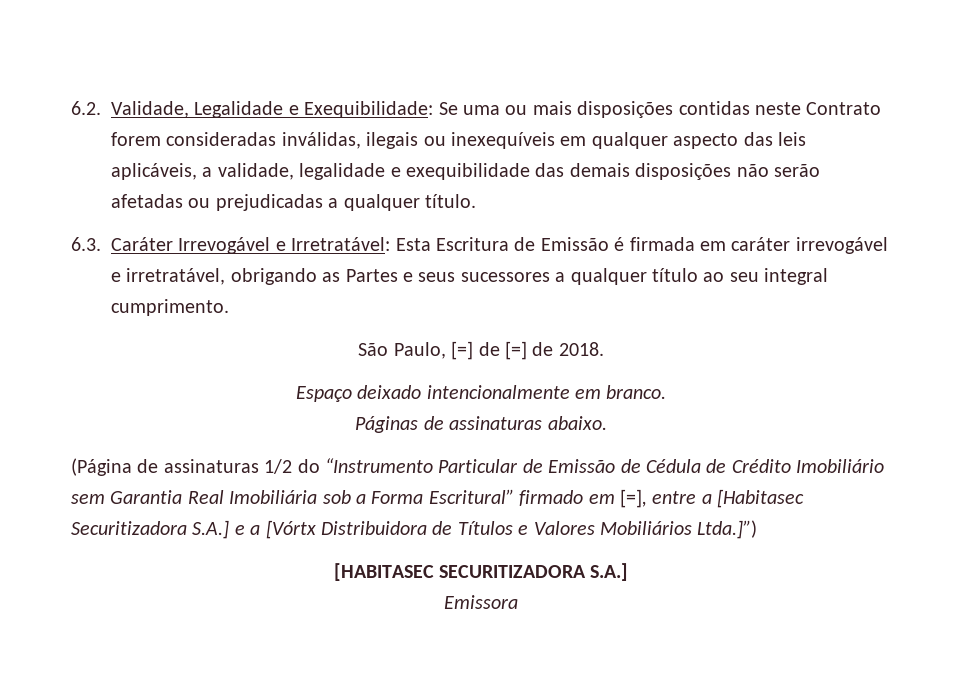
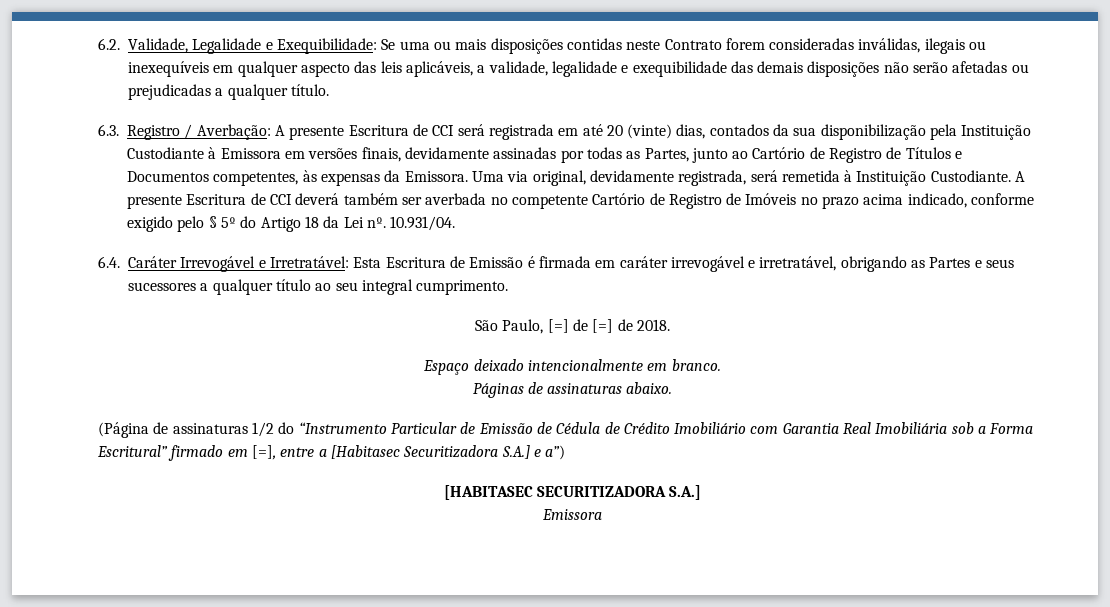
(101, 244) none -> [127,124,1032,140] [127,147,963,163] [127,170,1026,186] [127,193,1035,209] [127,216,456,232] [98,256,120,268] Registro / Averbação: A presente Escritura de CCI será registrada em até 20 (vinte) dias, contados da sua disponibilização pela Instituição Custodiante à Emissora em versões finais, devidamente assinadas por todas as Partes, junto ao Cartório de Registro de Títulos e Documentos competentes, às expensas da Emissora. Uma via original, devidamente registrada, será remetida à Instituição Custodiante. A presente Escritura de CCI deverá também ser averbada no competente Cartório de Registro de Imóveis no prazo acima indicado, conforme exigido pelo § 5º do Artigo 18 da Lei nº. 10.931/04. // 6.4.
[71,494,105,504] sem -> [750,426,779,434] com
[250,520,758,539] a [Vórtx Distribuidora de Títulos e Valores Mobiliários Ltda.]”) -> [545,445,566,460] a”)

